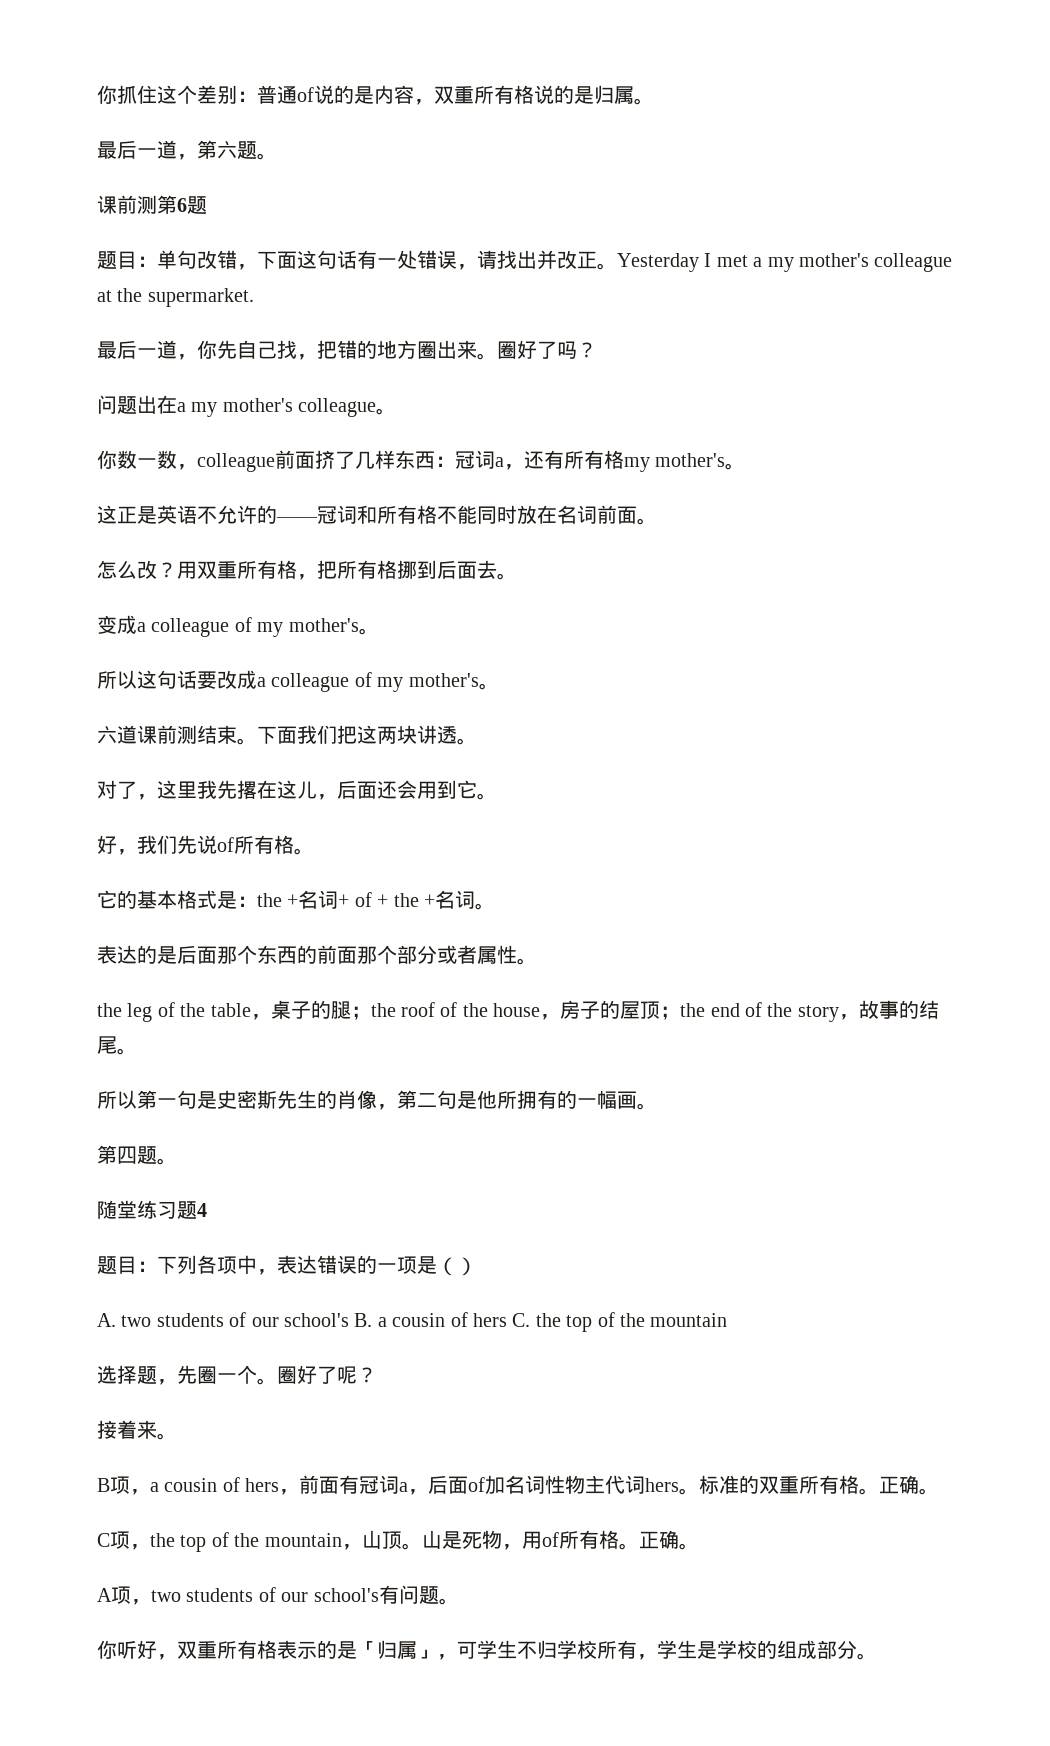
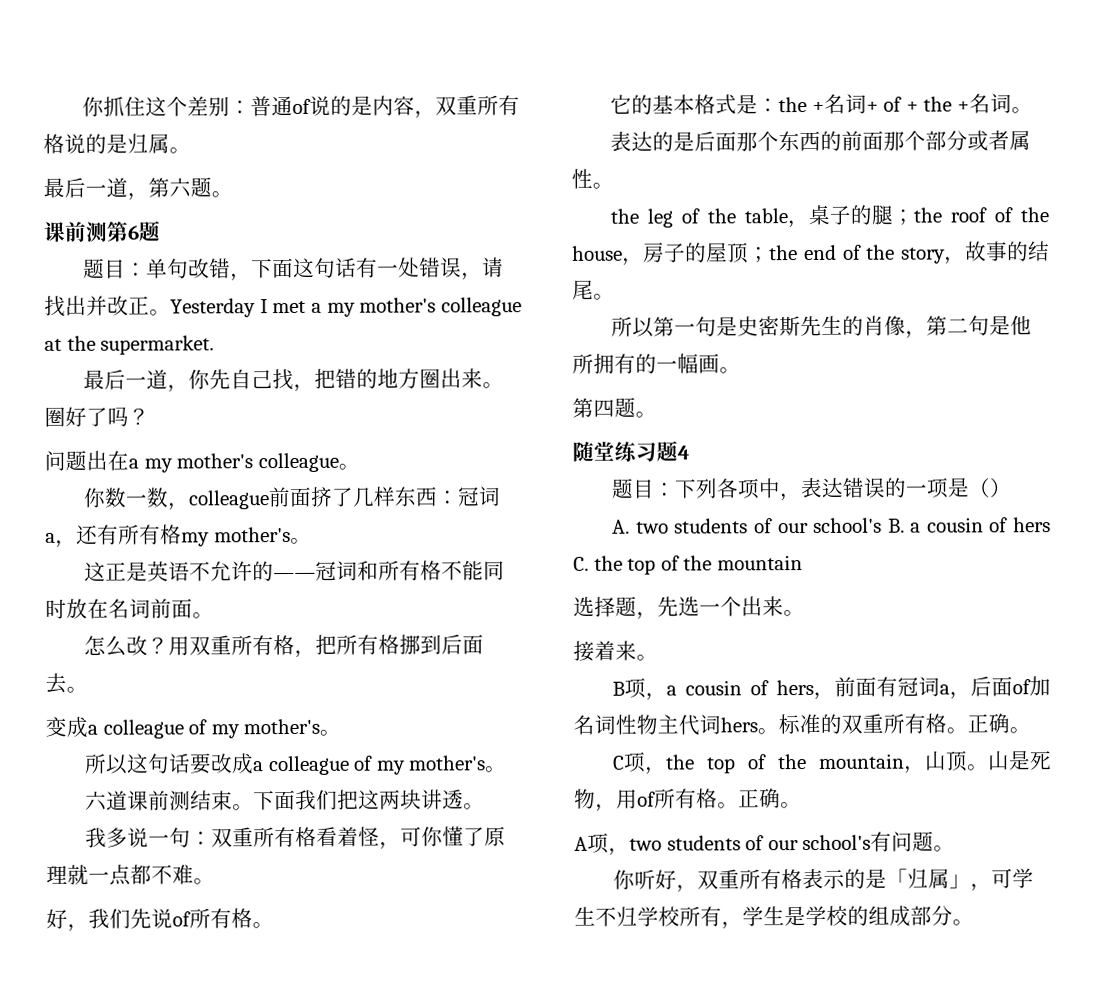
[97,780,477,800] 对了，这里我先撂在这儿，后面还会用到它 -> [85,826,507,850] [46,864,194,886] 我多说一句：双重所有格看着怪，可你懂了原理就一点都不难
[197,1365,377,1385] 圈一个。圈好了呢？ -> [678,596,805,617] 选一个出来。

